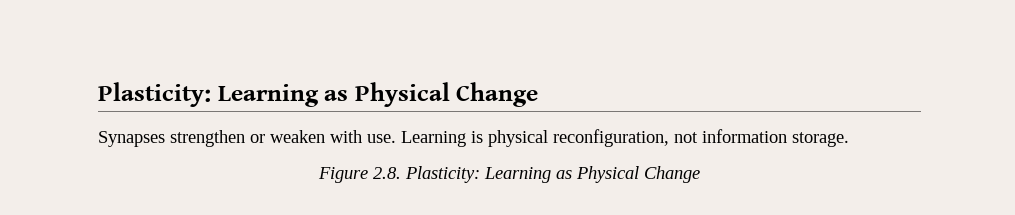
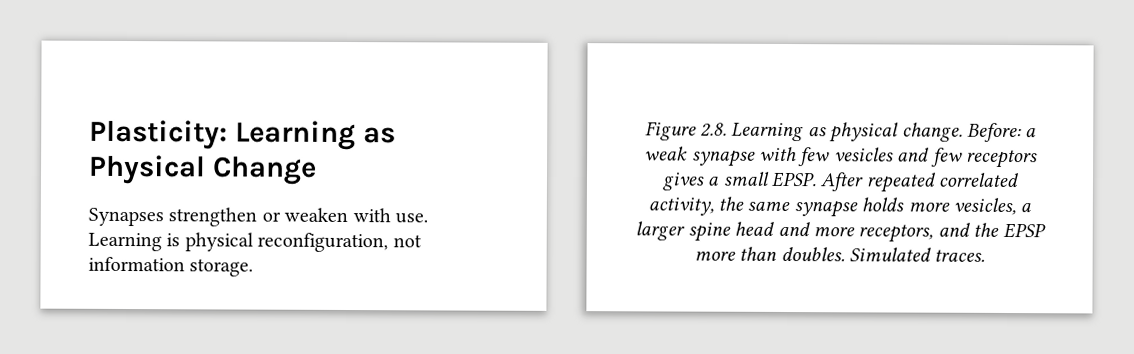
[405,166,700,183] Plasticity: Learning as Physical Change -> [731,122,1037,143] [644,146,1038,169] [661,171,1020,193] [647,196,1032,218] [635,221,1046,243] [693,246,986,262] Learning as physical change. Before: a weak synapse with few vesicles and few receptors gives a small EPSP. After repeated correlated activity, the same synapse holds more vesicles, a larger spine head and more receptors, and the EPSP more than doubles. Simulated traces.

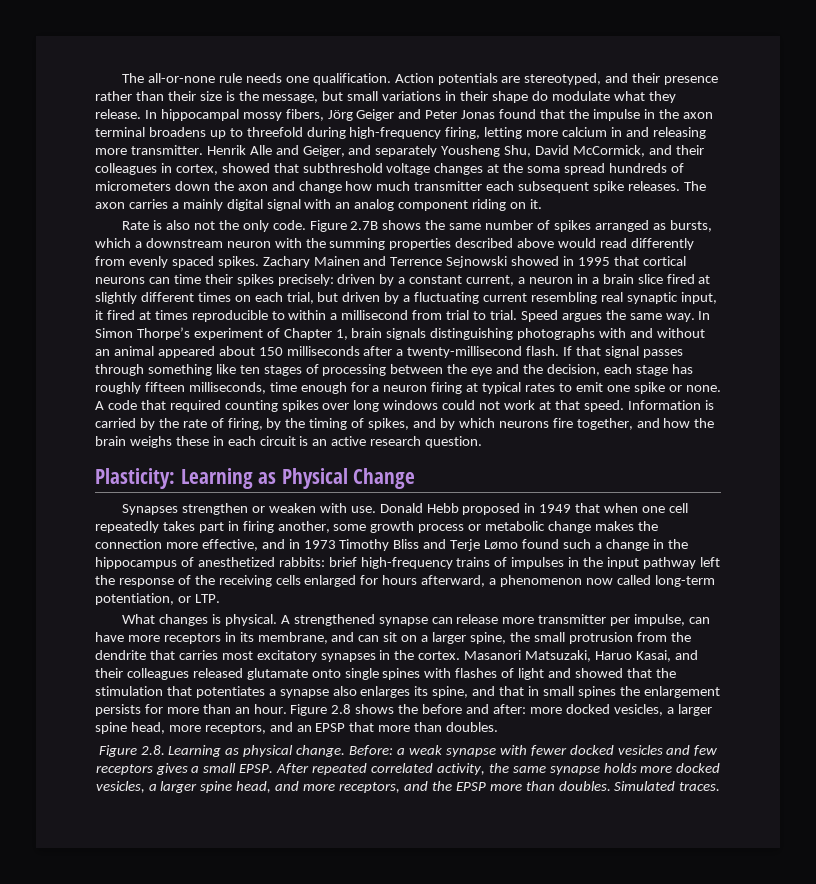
(89, 134) none -> [122,73,719,85] [95,91,676,103] [95,109,713,121] [95,127,706,139] [95,145,704,157] [95,163,684,175] [95,181,706,193] [95,199,542,211] [122,220,712,232] [95,238,694,250] [95,256,686,268] [95,274,711,286] [95,292,717,304] [95,310,711,322] [95,327,705,340] [95,346,683,358] [95,364,693,376] [95,382,721,394] [95,400,714,412] [95,418,715,430] [95,436,483,448] The all-or-none rule needs one qualification. Action potentials are stereotyped, and their presence rather than their size is the message, but small variations in their shape do modulate what they release. In hippocampal mossy fibers, Jörg Geiger and Peter Jonas found that the impulse in the axon terminal broadens up to threefold during high-frequency firing, letting more calcium in and releasing more transmitter. Henrik Alle and Geiger, and separately Yousheng Shu, David McCormick, and their colleagues in cortex, showed that subthreshold voltage changes at the soma spread hundreds of micrometers down the axon and change how much transmitter each subsequent spike releases. The axon carries a mainly digital signal with an analog component riding on it. // Rate is also not the only code. Figure 2.7B shows the same number of spikes arranged as bursts, which a downstream neuron with the summing properties described above would read differently from evenly spaced spikes. Zachary Mainen and Terrence Sejnowski showed in 1995 that cortical neurons can time their spikes precisely: driven by a constant current, a neuron in a brain slice fired at slightly different times on each trial, but driven by a fluctuating current resembling real synaptic input, it fired at times reproducible to within a millisecond from trial to trial. Speed argues the same way. In Simon Thorpe’s experiment of Chapter 1, brain signals distinguishing photographs with and without an animal appeared about 150 milliseconds after a twenty-millisecond flash. If that signal passes through something like ten stages of processing between the eye and the decision, each stage has roughly fifteen milliseconds, time enough for a neuron firing at typical rates to emit one spike or none. A code that required counting spikes over long windows could not work at that speed. Information is carried by the rate of firing, by the timing of spikes, and by which neurons fire together, and how the brain weighs these in each circuit is an active research question. //
[88,232,422,253] [88,256,254,277] Learning is physical reconfiguration, not information storage. -> [379,503,688,515] [95,521,658,533] [95,539,688,551] [95,557,720,569] [95,575,715,587] [95,593,220,605] [122,614,711,626] [95,632,691,644] [95,650,698,662] [95,668,676,680] [95,686,720,698] [95,704,712,716] [95,722,499,734] Donald Hebb proposed in 1949 that when one cell repeatedly takes part in firing another, some growth process or metabolic change makes the connection more effective, and in 1973 Timothy Bliss and Terje Lømo found such a change in the hippocampus of anesthetized rabbits: brief high-frequency trains of impulses in the input pathway left the response of the receiving cells enlarged for hours afterward, a phenomenon now called long-term potentiation, or LTP. // What changes is physical. A strengthened synapse can release more transmitter per impulse, can have more receptors in its membrane, and can sit on a larger spine, the small protrusion from the dendrite that carries most excitatory synapses in the cortex. Masanori Matsuzaki, Haruo Kasai, and their colleagues released glutamate onto single spines with flashes of light and showed that the stimulation that potentiates a synapse also enlarges its spine, and that in small spines the enlargement persists for more than an hour. Figure 2.8 shows the before and after: more docked vesicles, a larger spine head, more receptors, and an EPSP that more than doubles.
[798,147,831,167] few -> [530,745,614,756] fewer docked
[953,197,1032,216] [635,221,775,242] vesicles, a larger spine head -> [676,763,721,773] [95,781,272,793] docked vesicles, a larger spine head,

